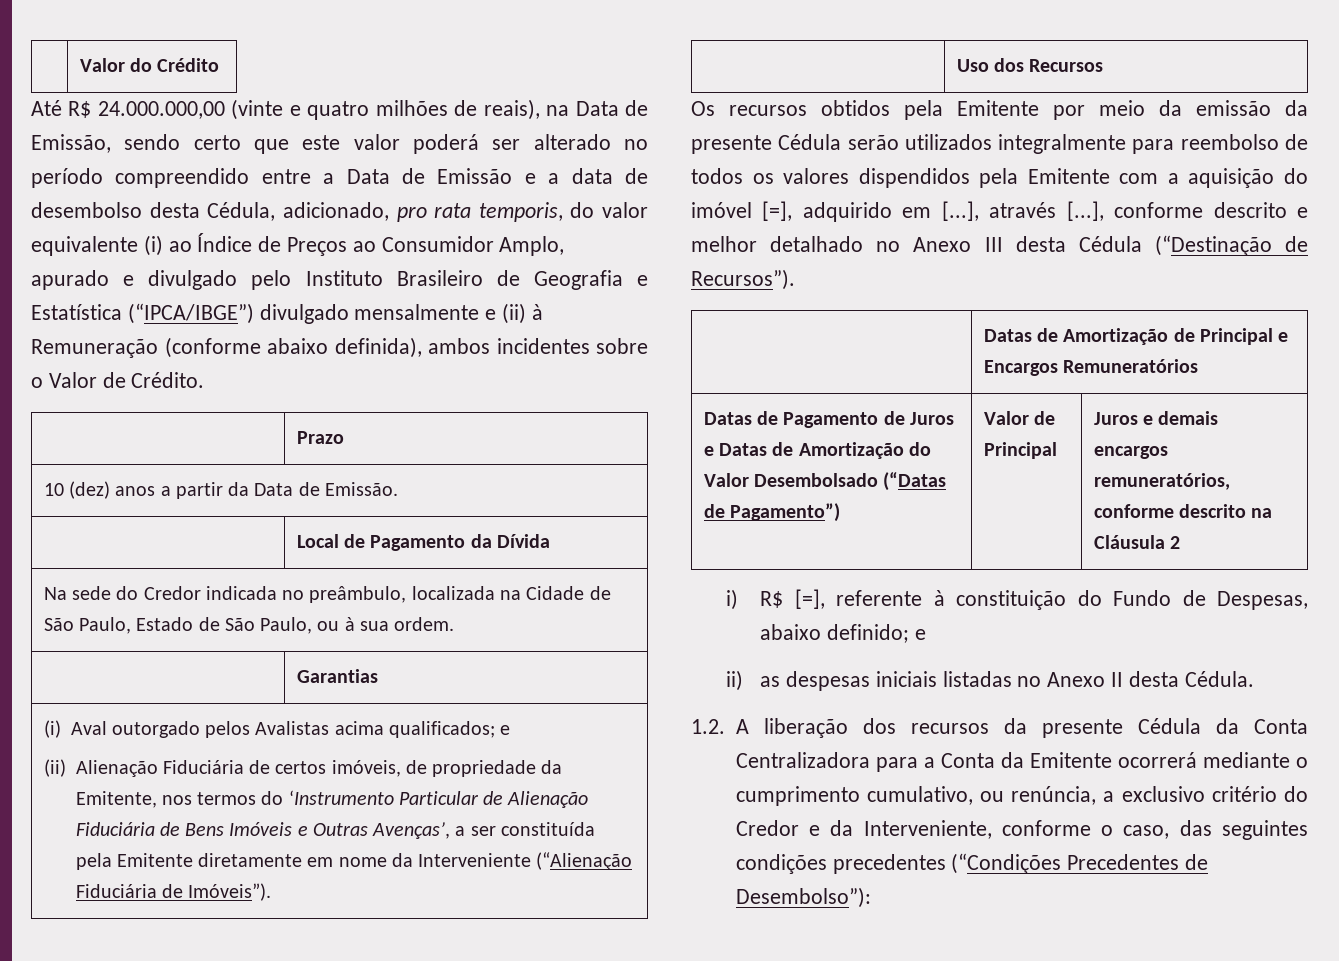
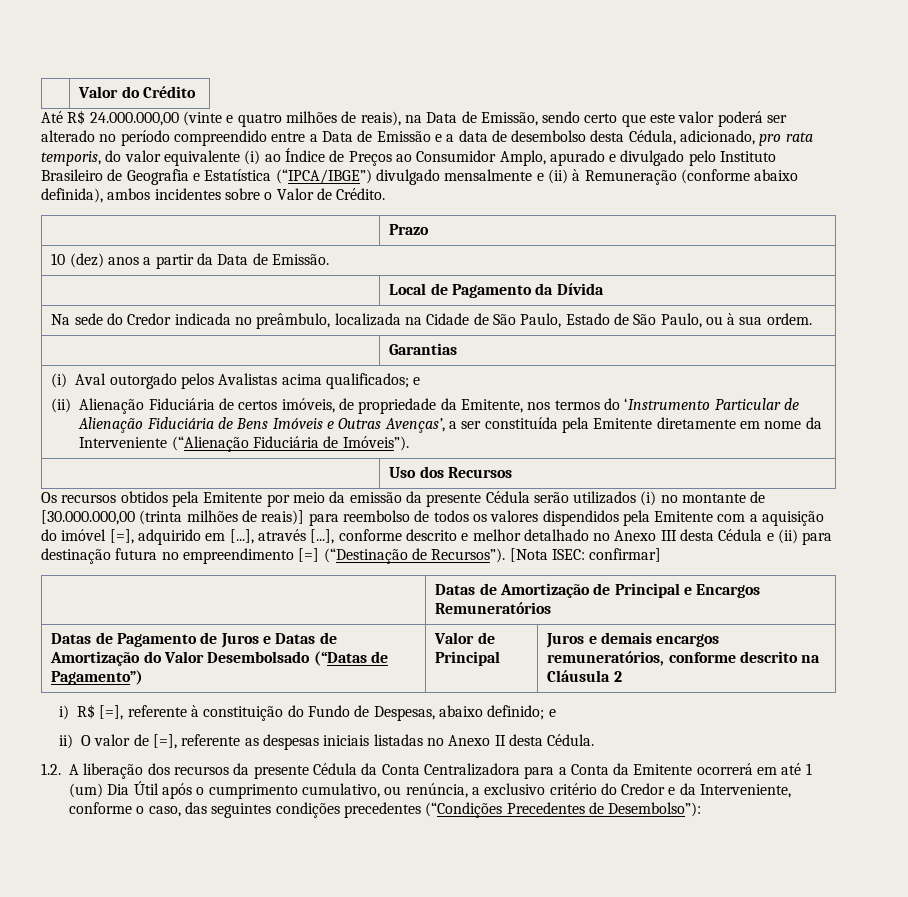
[998,134,1127,154] integralmente -> [640,491,766,506] [41,510,305,525] (i) no montante de [30.000.000,00 (trinta milhões de reais)]
(1142, 244) none -> [766,529,833,545] [41,548,320,564] e (ii) para destinação futura no empreendimento [=]
(795, 279) none -> [509,548,662,562] [Nota ISEC: confirmar]
(743, 680) none -> [81,734,241,749] O valor de [=], referente
[1202,752,1290,768] mediante -> [757,763,812,775] [69,781,192,799] em até 1 (um) Dia Útil após

